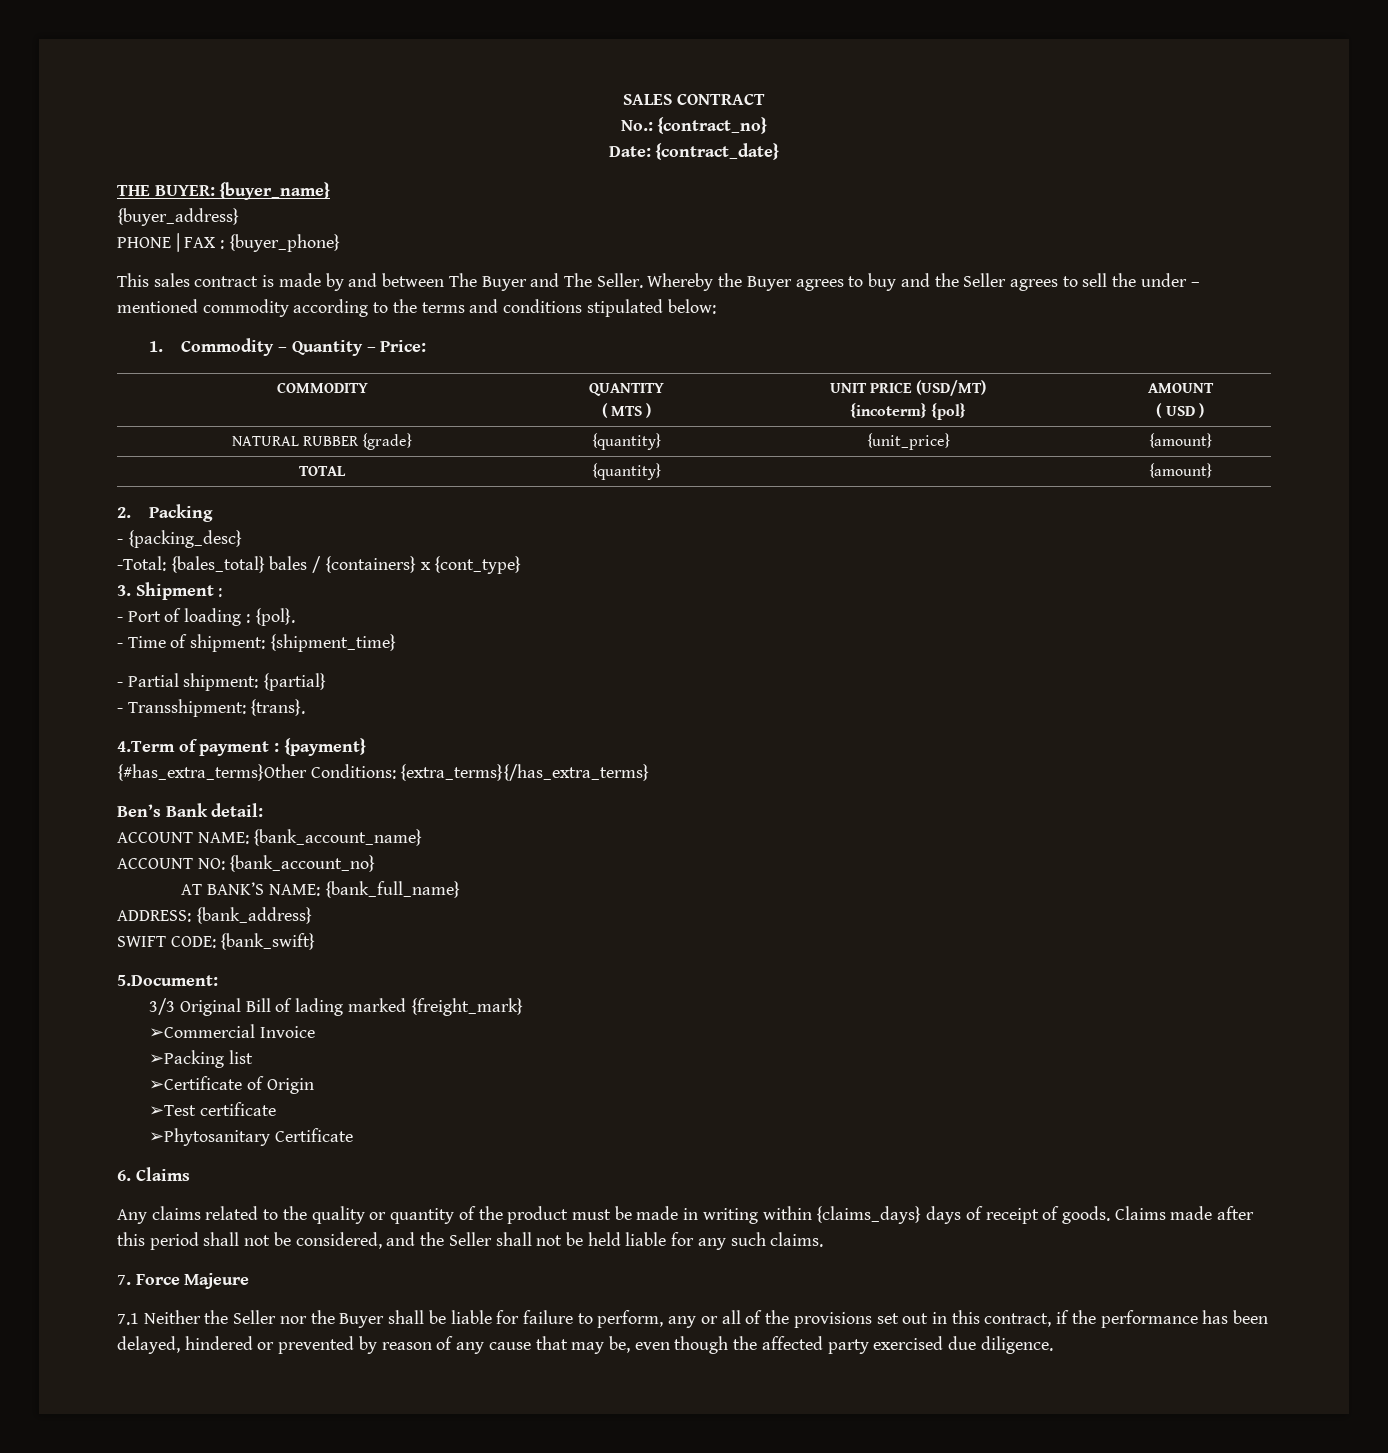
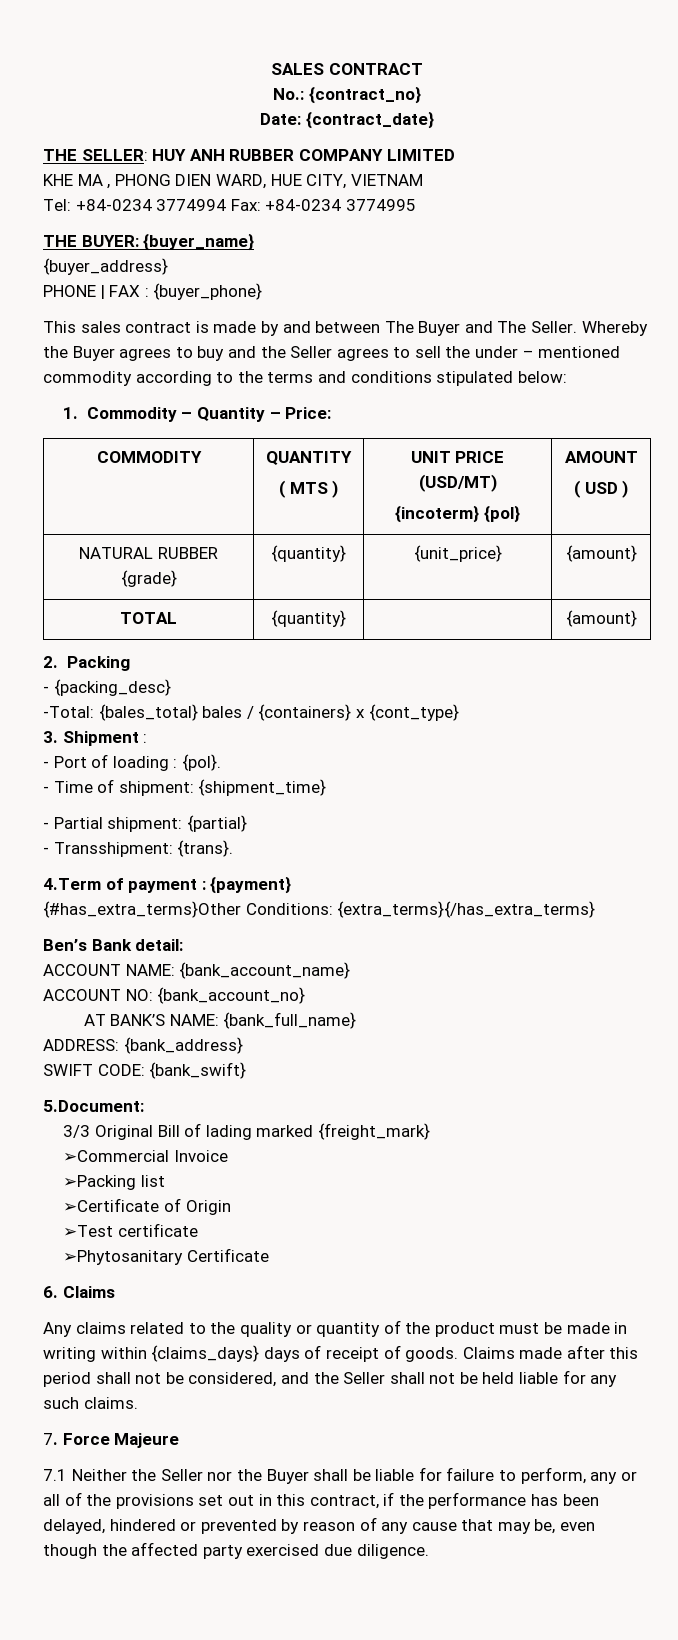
(780, 151) none -> [43,149,455,161] [43,174,423,189] [43,199,416,211] // THE SELLER: HUY ANH RUBBER COMPANY LIMITED // KHE MA , PHONG DIEN WARD, HUE CITY, VIETNAM // Tel: +84-0234 3774994 Fax: +84-0234 3774995

